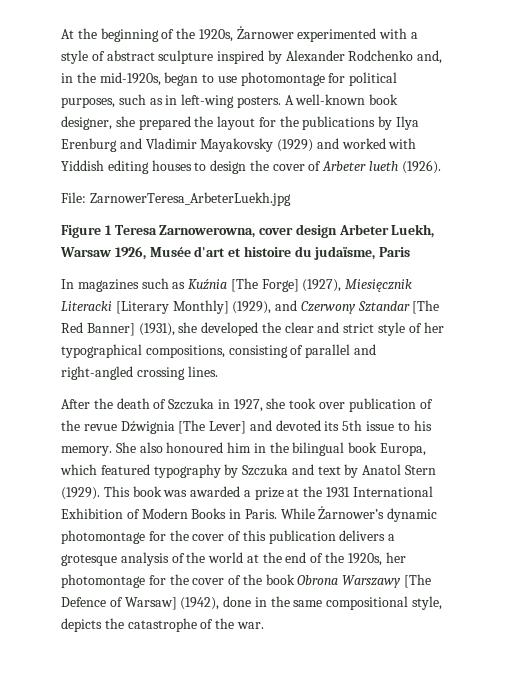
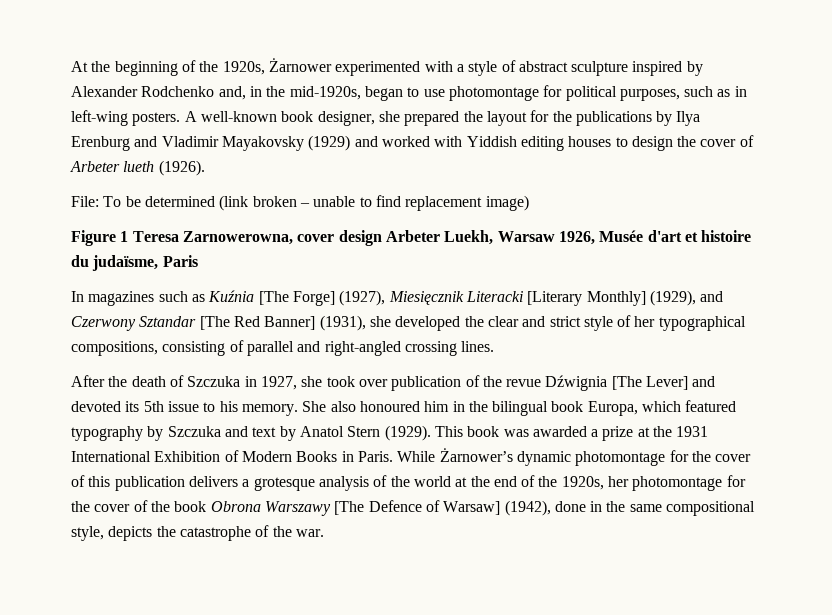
[89,192,291,206] ZarnowerTeresa_ArbeterLuekh.jpg -> [103,195,529,211] To be determined (link broken – unable to find replacement image)

